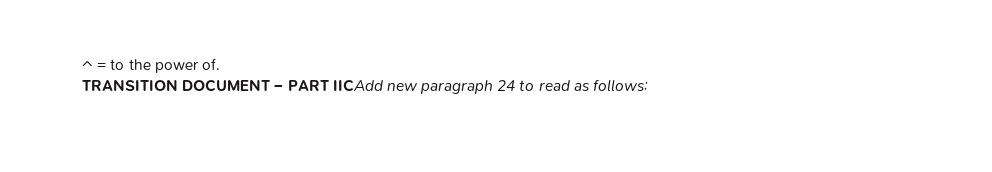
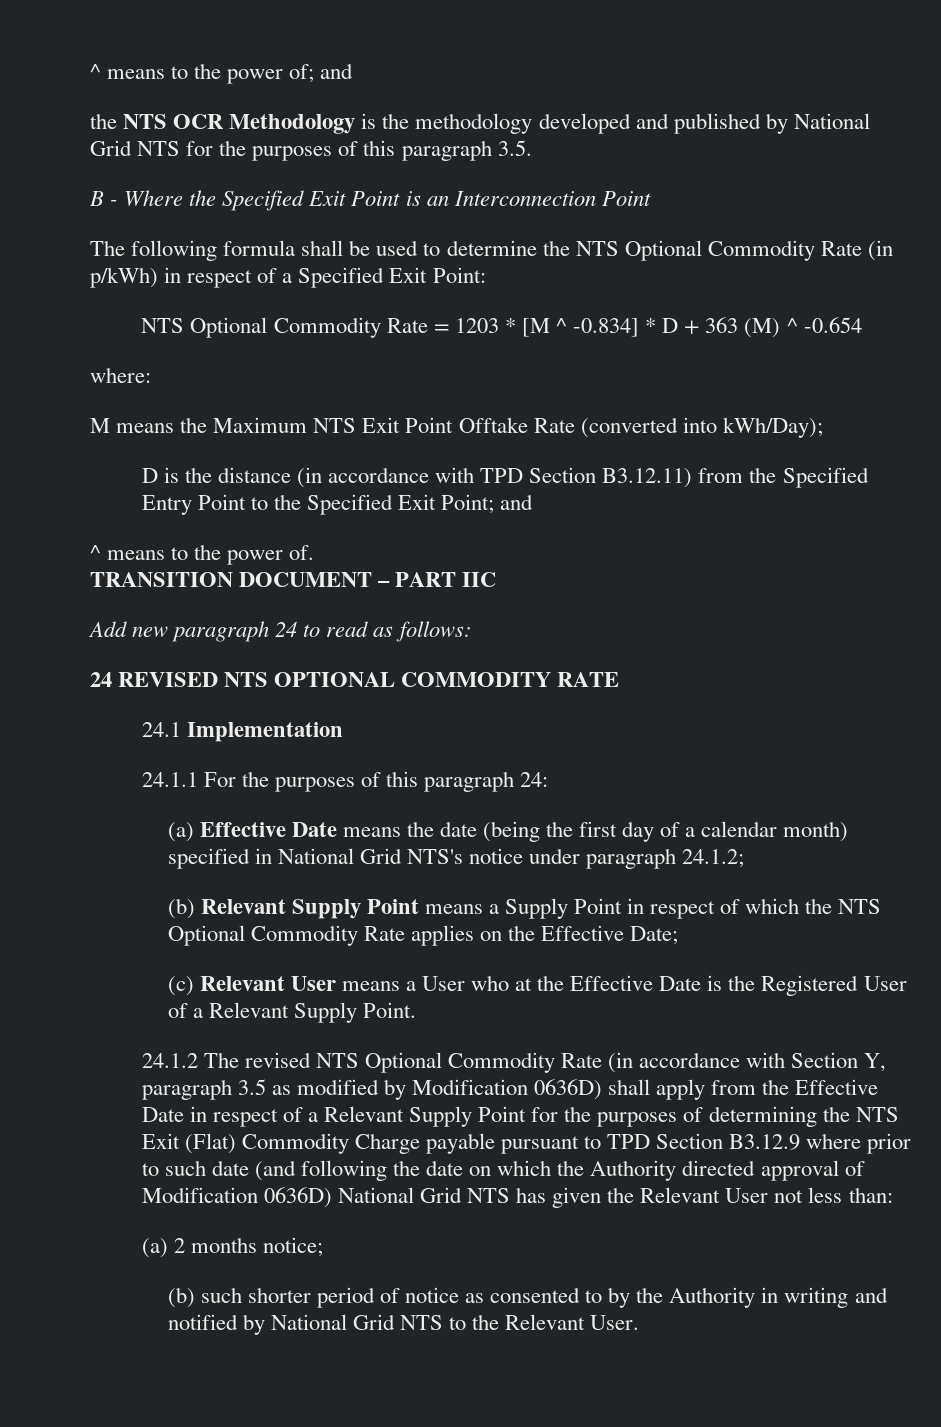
[82,61,107,70] ^ = -> [90,63,354,84] [90,113,870,134] [90,140,532,161] [89,190,651,211] [90,240,893,261] [90,267,486,288] [141,317,862,338] [90,367,151,383] [90,417,823,438] [141,467,869,488] [141,494,534,515] [90,545,166,560] ^ means to the power of; and // the NTS OCR Methodology is the methodology developed and published by National Grid NTS for the purposes of this paragraph 3.5. // B - Where the Specified Exit Point is an Interconnection Point // The following formula shall be used to determine the NTS Optional Commodity Rate (in p/kWh) in respect of a Specified Exit Point: // NTS Optional Commodity Rate = 1203 * [M ^ -0.834] * D + 363 (M) ^ -0.654 // where: // M means the Maximum NTS Exit Point Offtake Rate (converted into kWh/Day); // D is the distance (in accordance with TPD Section B3.12.11) from the Specified Entry Point to the Specified Exit Point; and // ^ means
[332,79,383,92] IICAdd -> [462,572,497,587] [88,621,127,637] IIC // Add
(649, 85) none -> [90,672,620,687] [141,722,343,742] [141,771,549,792] [167,821,849,842] [167,848,745,869] [167,898,882,919] [167,925,679,946] [167,975,907,996] [167,1002,416,1023] [141,1052,887,1073] [141,1079,879,1100] [141,1106,899,1127] [141,1133,912,1154] [141,1160,865,1181] [141,1187,893,1208] [141,1237,323,1258] [167,1287,888,1308] [167,1314,640,1335] // 24 REVISED NTS OPTIONAL COMMODITY RATE // 24.1 Implementation // 24.1.1 For the purposes of this paragraph 24: // (a) Effective Date means the date (being the first day of a calendar month) specified in National Grid NTS's notice under paragraph 24.1.2; // (b) Relevant Supply Point means a Supply Point in respect of which the NTS Optional Commodity Rate applies on the Effective Date; // (c) Relevant User means a User who at the Effective Date is the Registered User of a Relevant Supply Point. // 24.1.2 The revised NTS Optional Commodity Rate (in accordance with Section Y, paragraph 3.5 as modified by Modification 0636D) shall apply from the Effective Date in respect of a Relevant Supply Point for the purposes of determining the NTS Exit (Flat) Commodity Charge payable pursuant to TPD Section B3.12.9 where prior to such date (and following the date on which the Authority directed approval of Modification 0636D) National Grid NTS has given the Relevant User not less than: // (a) 2 months notice; // (b) such shorter period of notice as consented to by the Authority in writing and notified by National Grid NTS to the Relevant User.

